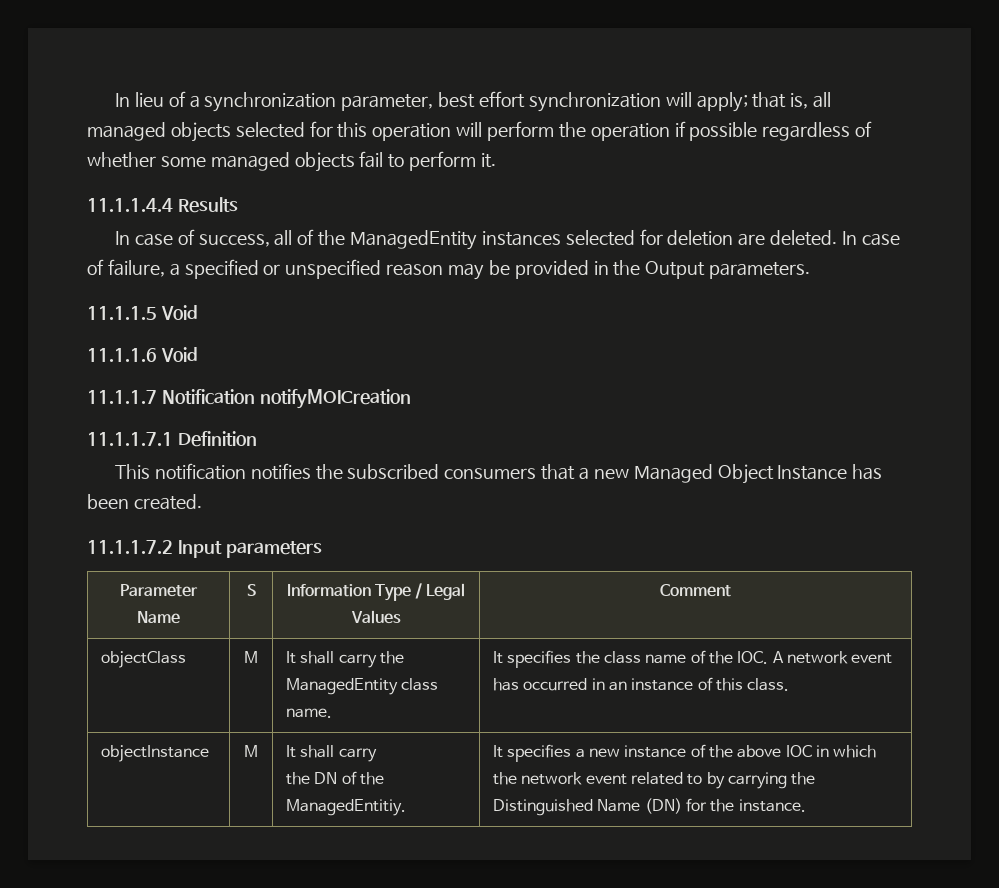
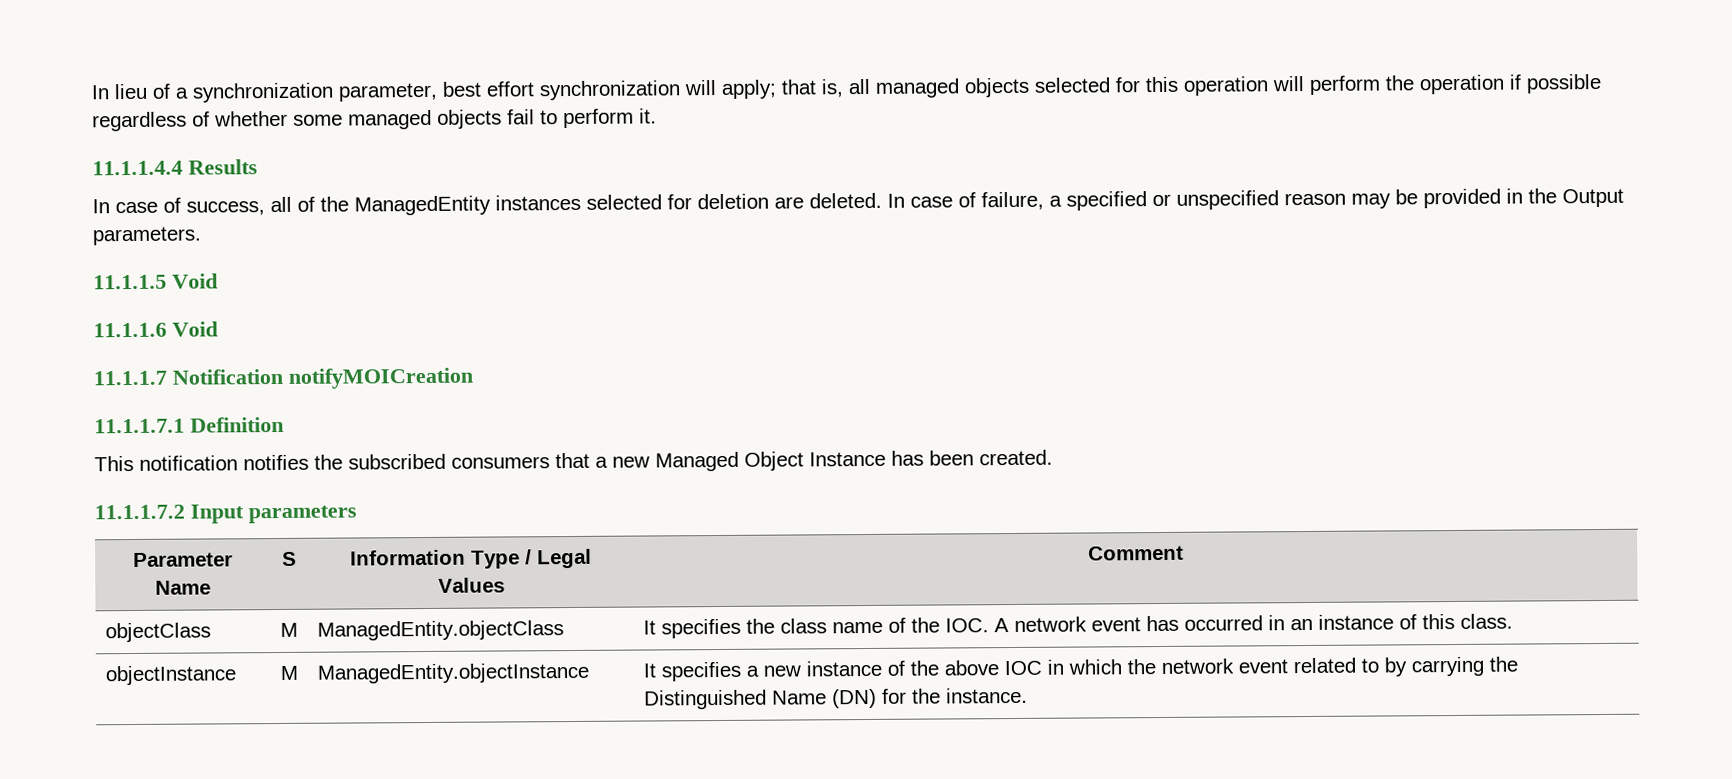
[286,651,405,668] [286,678,439,695] [286,708,333,718] It shall carry the ManagedEntity class name. -> [317,620,565,641] ManagedEntity.objectClass
[286,745,377,762] [286,771,385,785] [286,799,407,816] It shall carry // the DN of the ManagedEntitiy. -> [317,662,590,684] ManagedEntity.objectInstance

